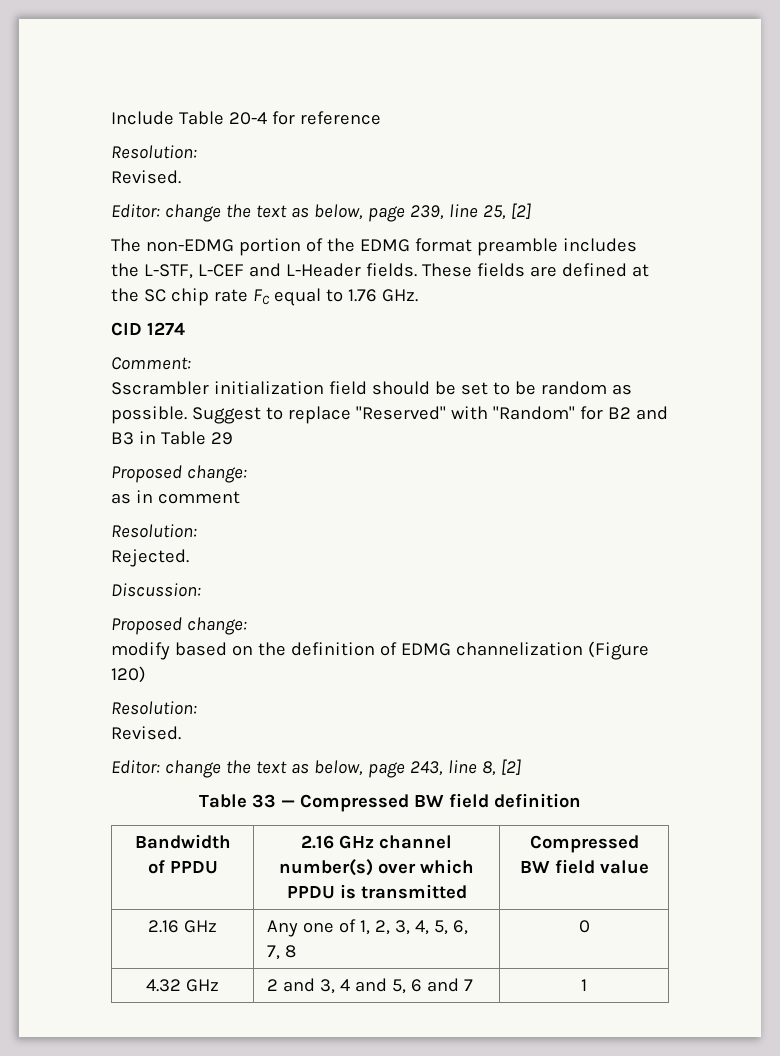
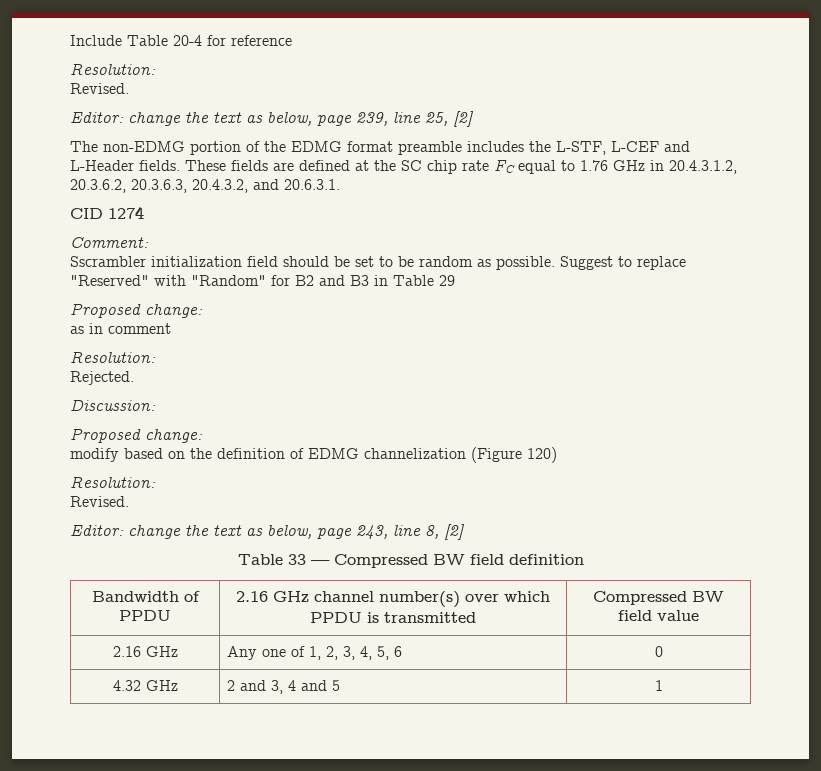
[381,289,418,302] GHz. -> [613,160,737,174] [70,179,340,193] GHz in 20.4.3.1.2, 20.3.6.2, 20.3.6.3, 20.4.3.2, and 20.6.3.1.
[453,920,469,935] [267,945,297,960] 6, 7, 8 -> [394,646,403,657] 6
[392,978,474,994] 5, 6 and 7 -> [332,680,341,691] 5

